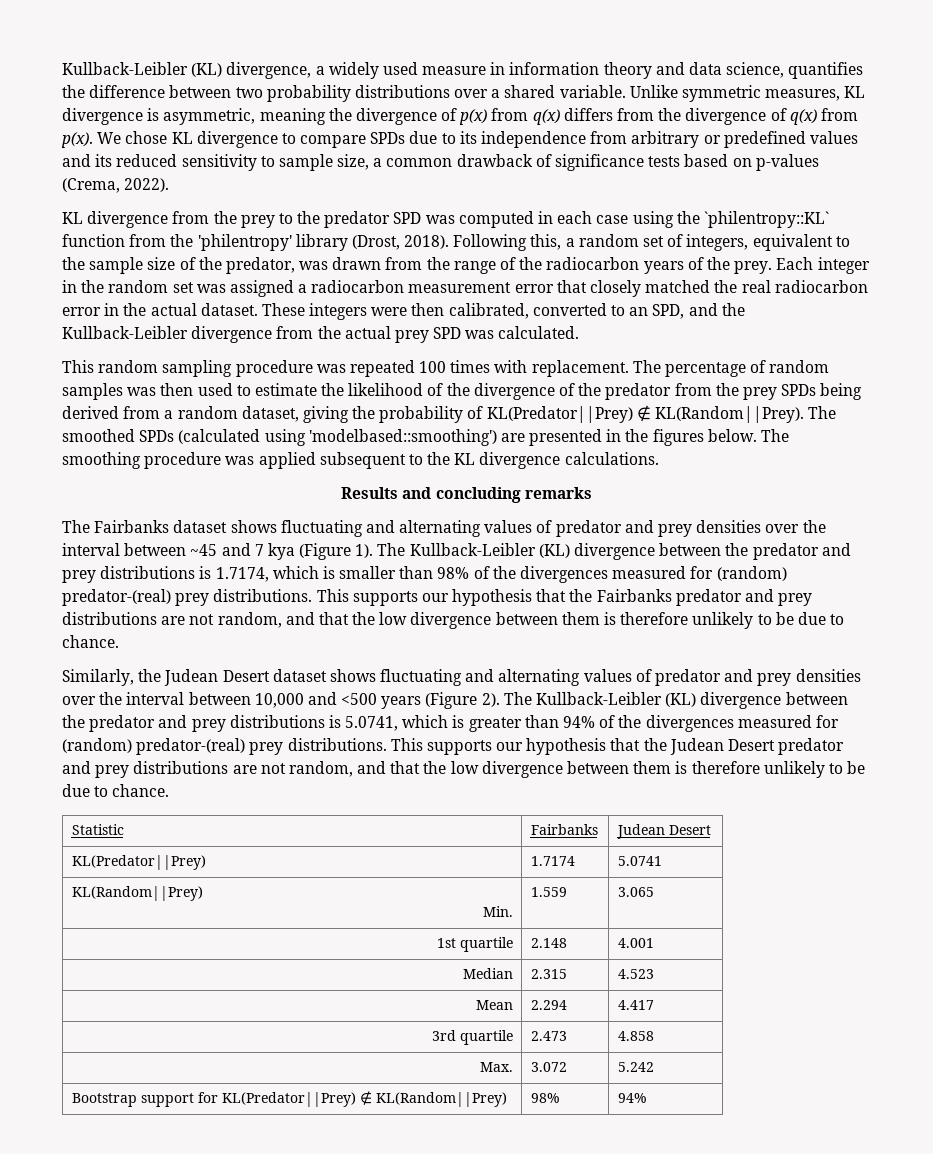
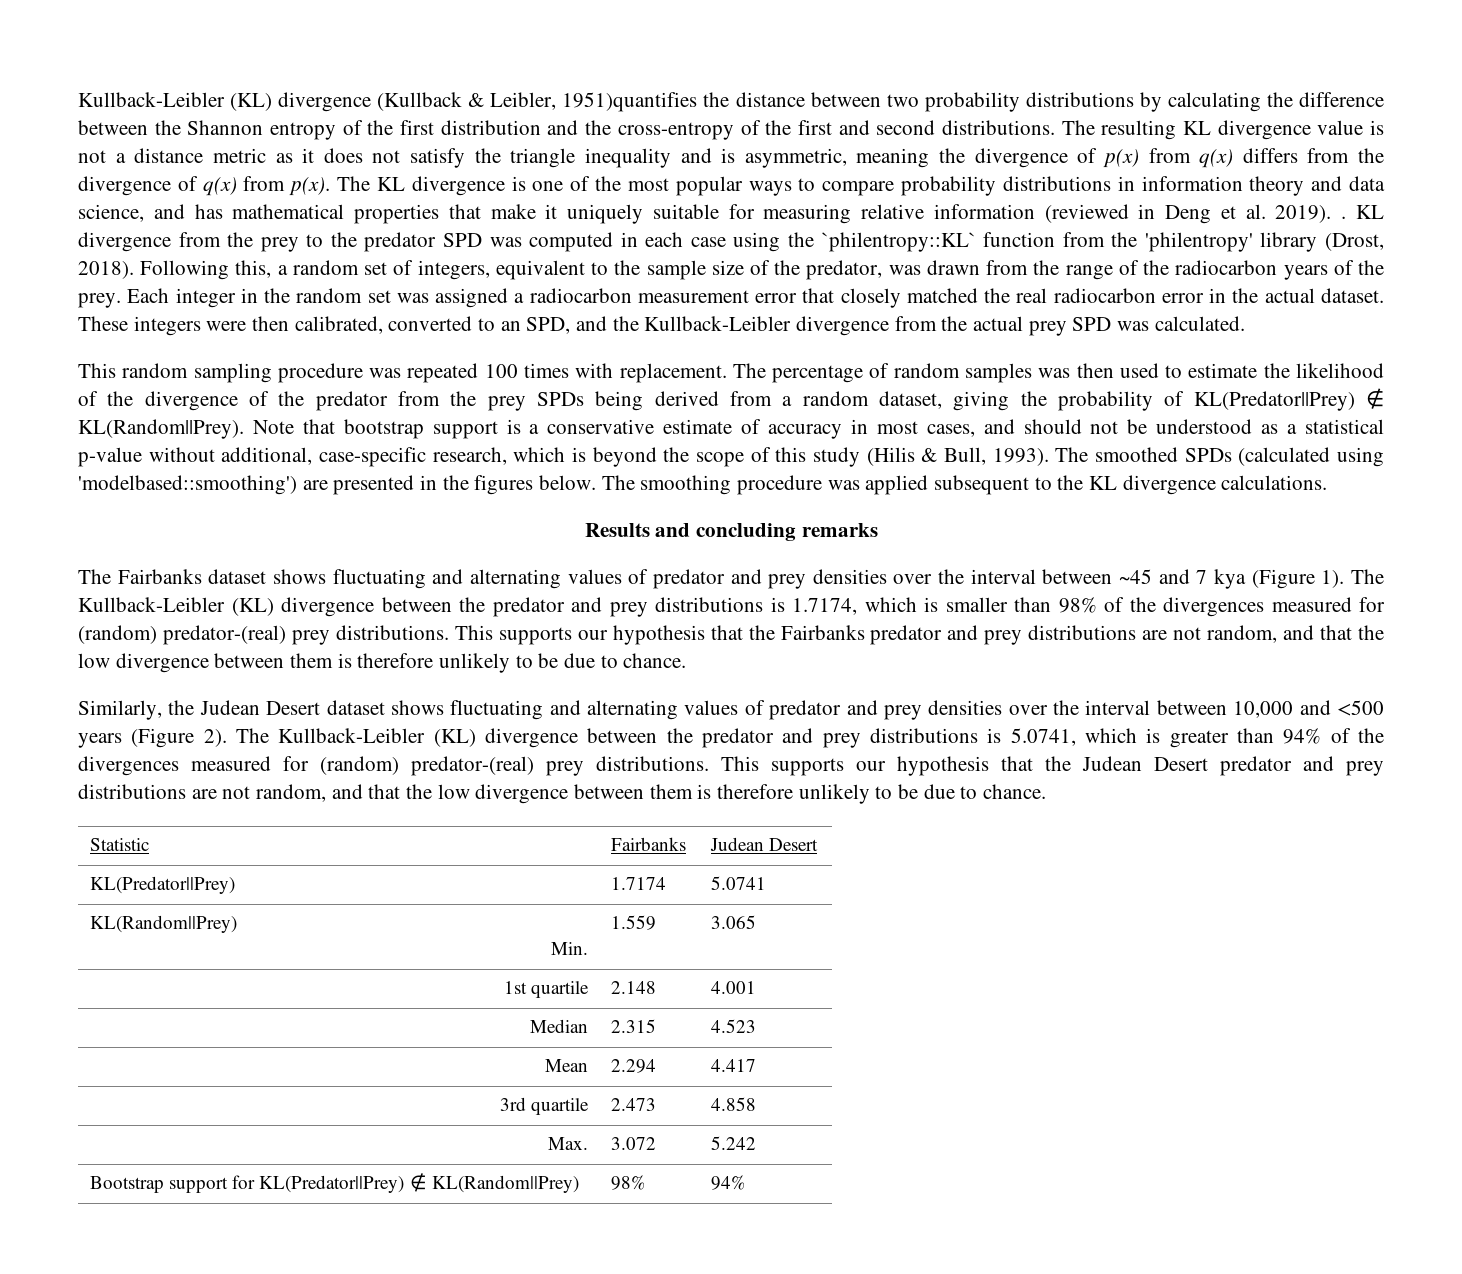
[62,62,864,79] [62,85,866,102] [62,108,143,125] Kullback-Leibler (KL) divergence, a widely used measure in information theory and data science, quantifies the difference between two probability distributions over a shared variable. Unlike symmetric measures, KL divergence -> [78,92,1384,112] [78,120,1384,140] [78,148,712,168] Kullback-Leibler (KL) divergence (Kullback & Leibler, 1951)quantifies the distance between two probability distributions by calculating the difference between the Shannon entropy of the first distribution and the cross-entropy of the first and second distributions. The resulting KL divergence value is not a distance metric as it does not satisfy the triangle inequality and
[97,131,858,148] [62,154,819,171] [62,178,170,193] We chose KL divergence to compare SPDs due to its independence from arbitrary or predefined values and its reduced sensitivity to sample size, a common drawback of significance tests based on p-values (Crema, 2022). // -> [337,176,1386,196] [78,204,1347,224] The KL divergence is one of the most popular ways to compare probability distributions in information theory and data science, and has mathematical properties that make it uniquely suitable for measuring relative information (reviewed in Deng et al. 2019). .
(805, 414) none -> [252,419,1385,439] [78,447,1049,467] Note that bootstrap support is a conservative estimate of accuracy in most cases, and should not be understood as a statistical p-value without additional, case-specific research, which is beyond the scope of this study (Hilis & Bull, 1993).

